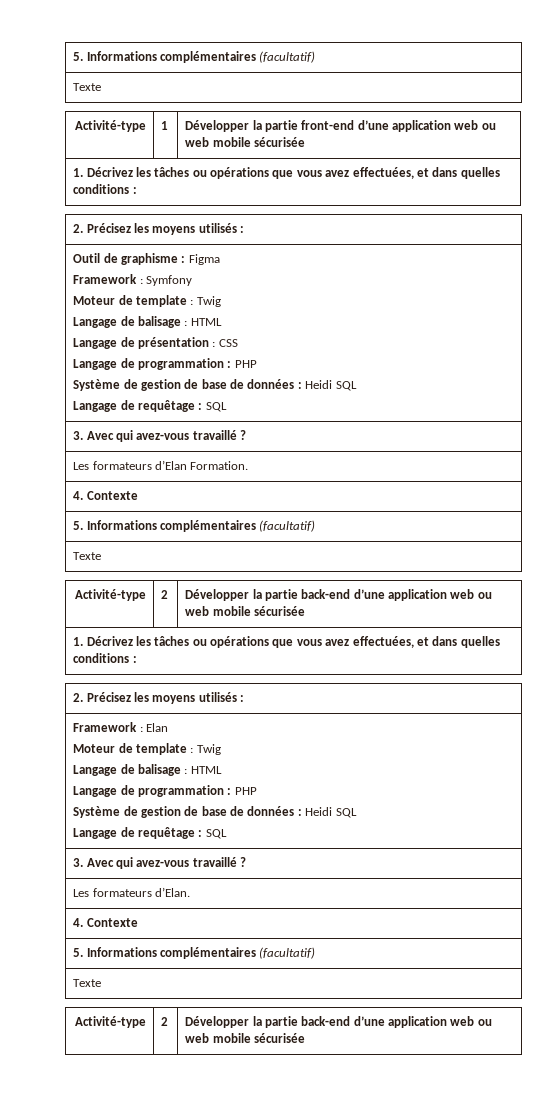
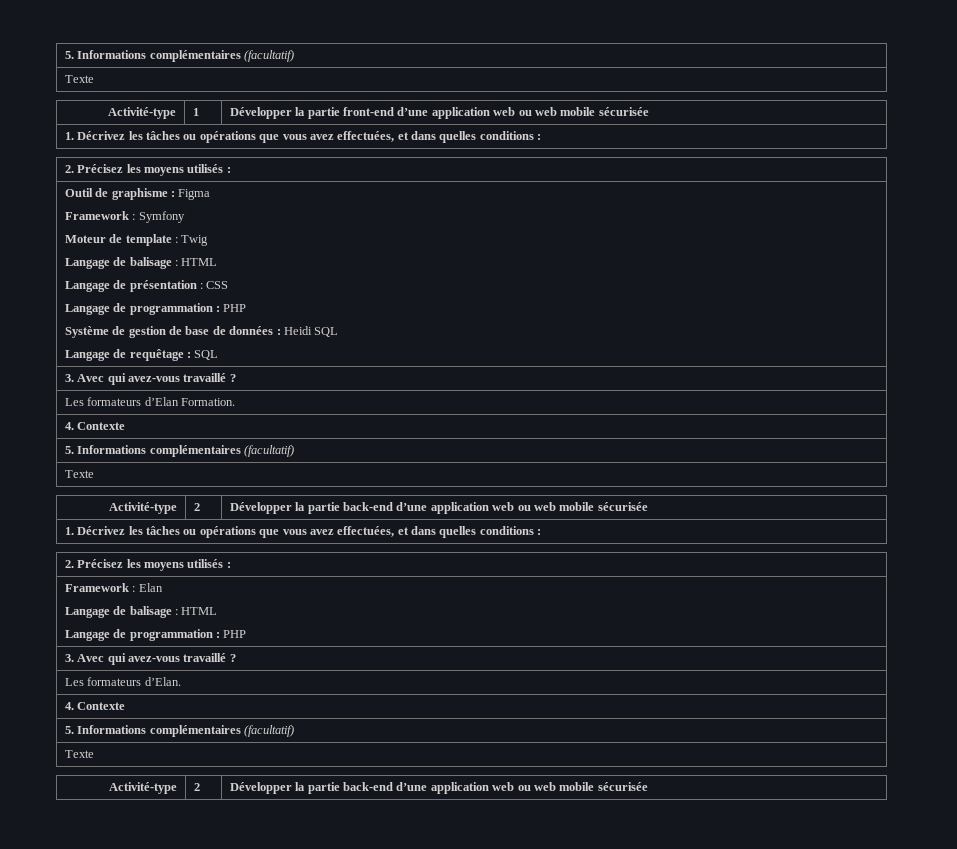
[73,743,221,755] // Moteur de template : Twig -> (163, 587) none
[73,806,357,818] [73,827,227,839] // Système de gestion de base de données : Heidi SQL // Langage de requêtage : SQL -> (247, 634) none

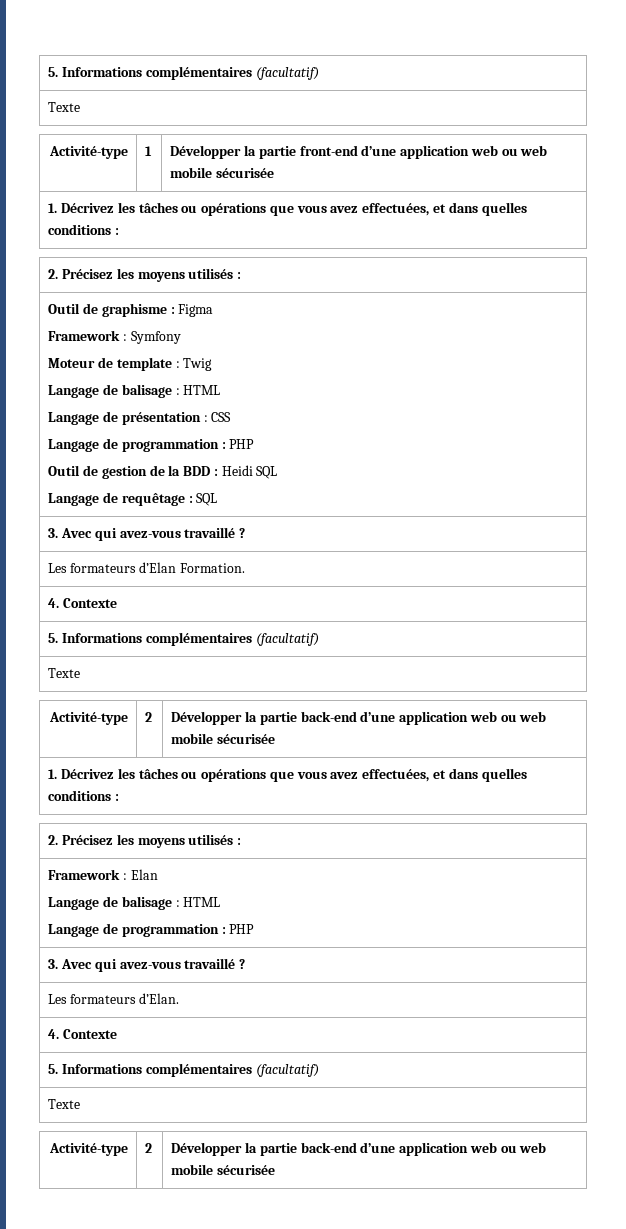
[64,326,109,338] Système -> [48,465,81,476] Outil
[185,326,274,335] base de données -> [168,465,211,476] la BDD

